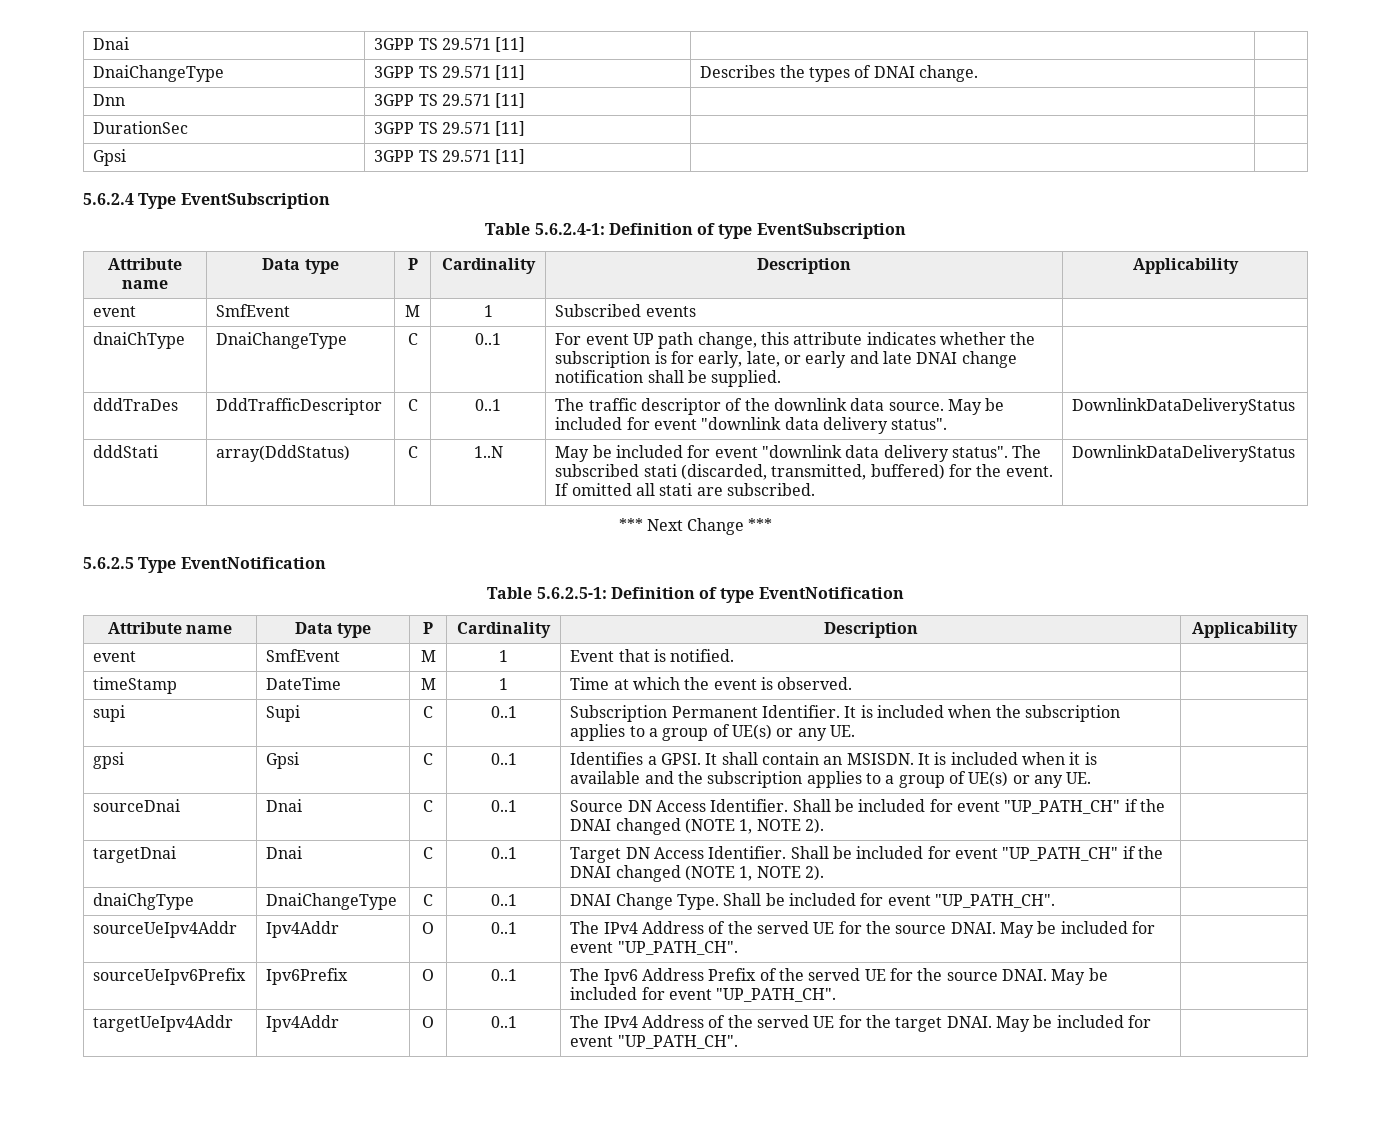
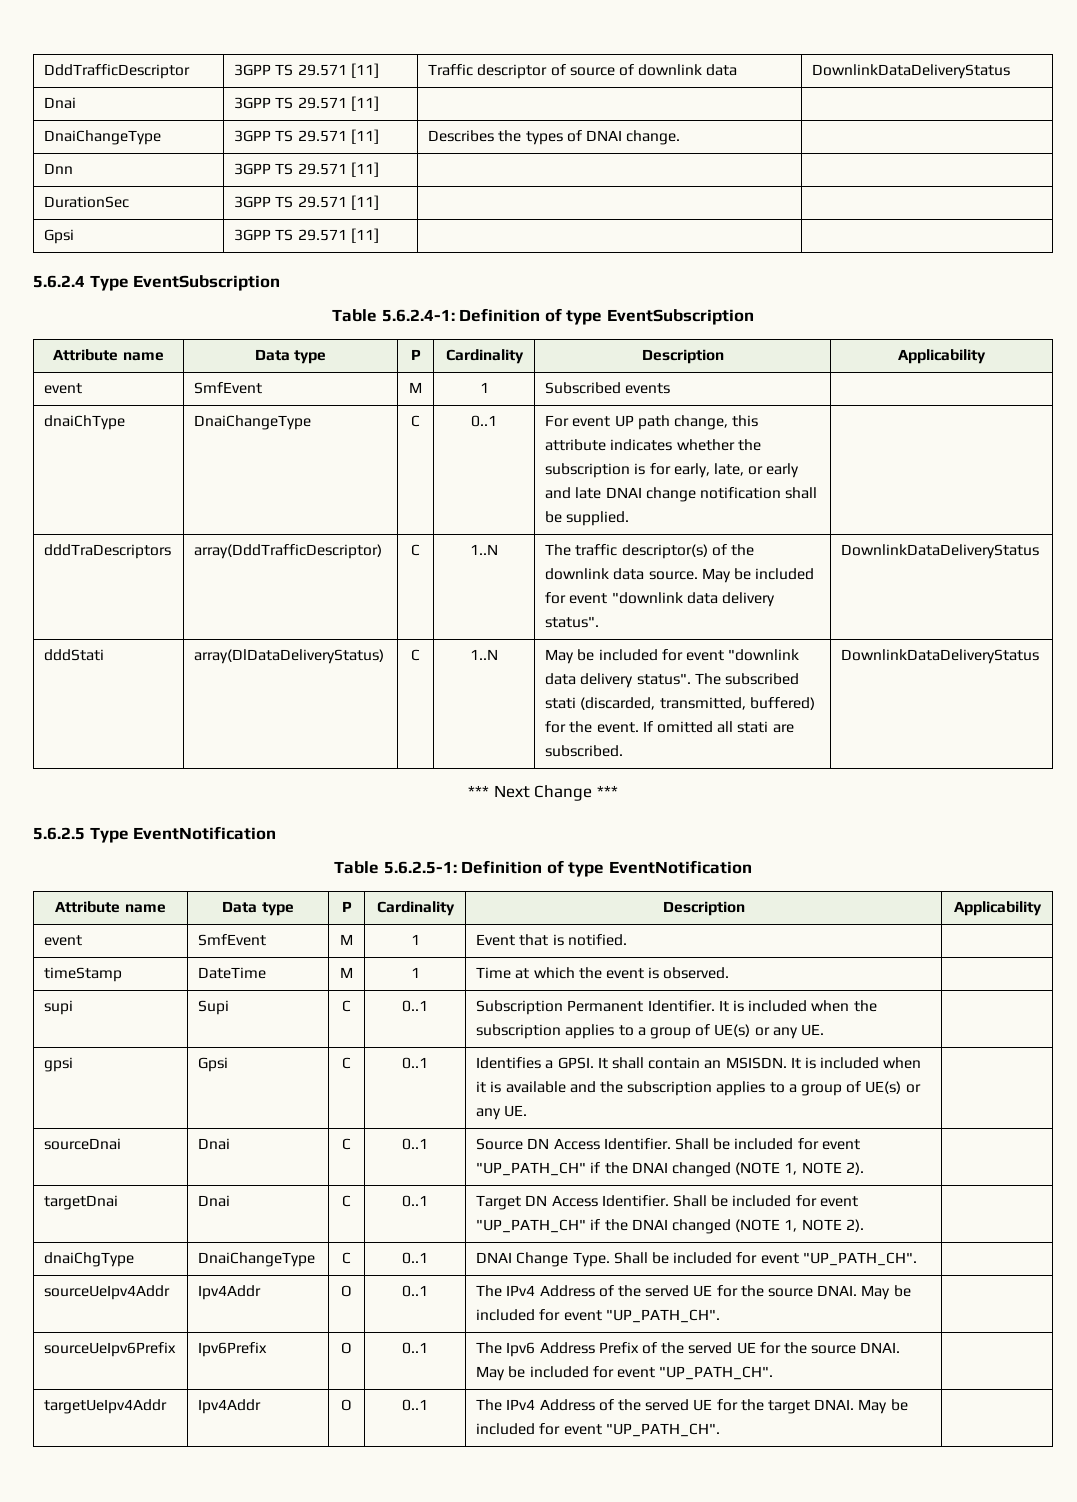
(93, 43) none -> [44,64,191,79] [234,63,379,78] [428,64,738,79] [812,64,1011,79] DddTrafficDescriptor | 3GPP TS 29.571 [11] | Traffic descriptor of source of downlink data | DownlinkDataDeliveryStatus //
[93,398,179,411] [216,398,383,415] [407,399,418,411] [475,399,501,411] dddTraDes | DddTrafficDescriptor | C | 0..1 -> [44,544,172,559] [194,544,383,559] [411,544,420,556] [470,544,498,555] dddTraDescriptors | array(DddTrafficDescriptor) | C | 1..N
[640,398,721,415] descriptor -> [621,544,708,559] descriptor(s)
[216,445,351,462] array(DddStatus) -> [194,649,385,664] array(DlDataDeliveryStatus)

